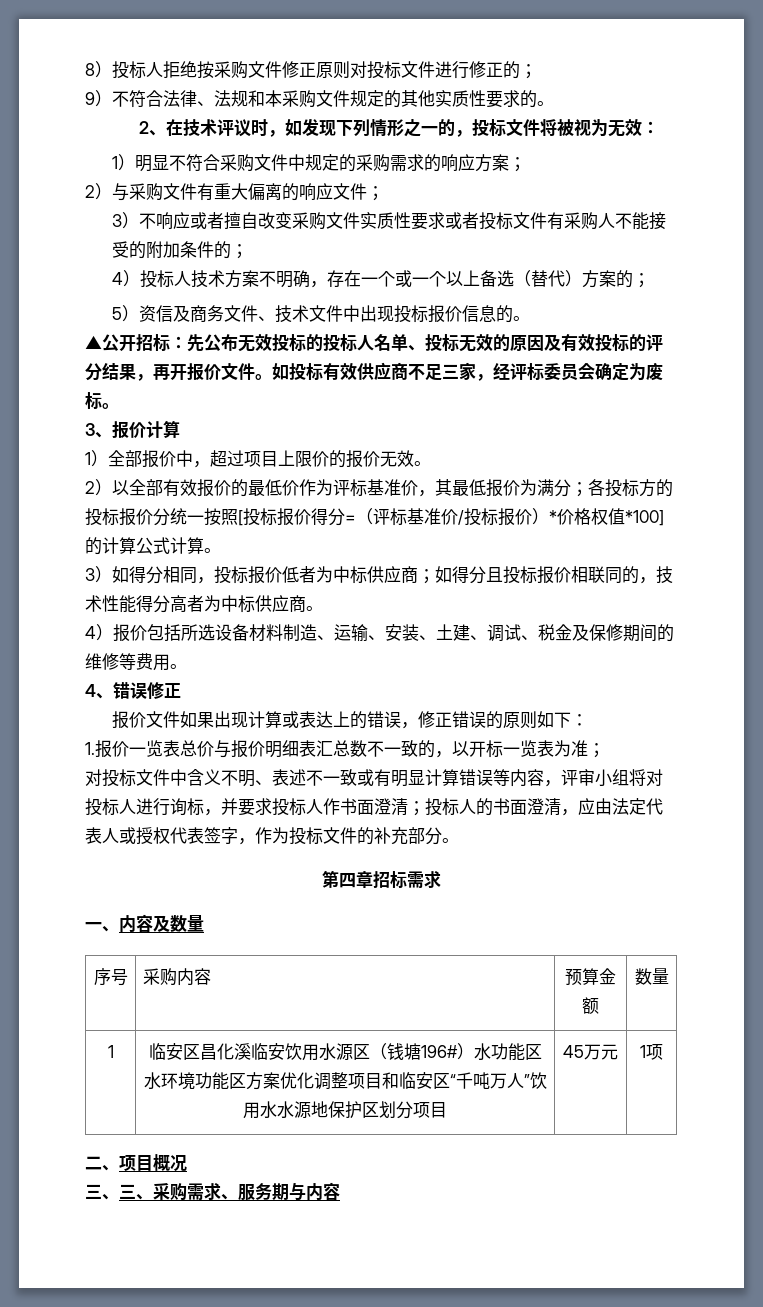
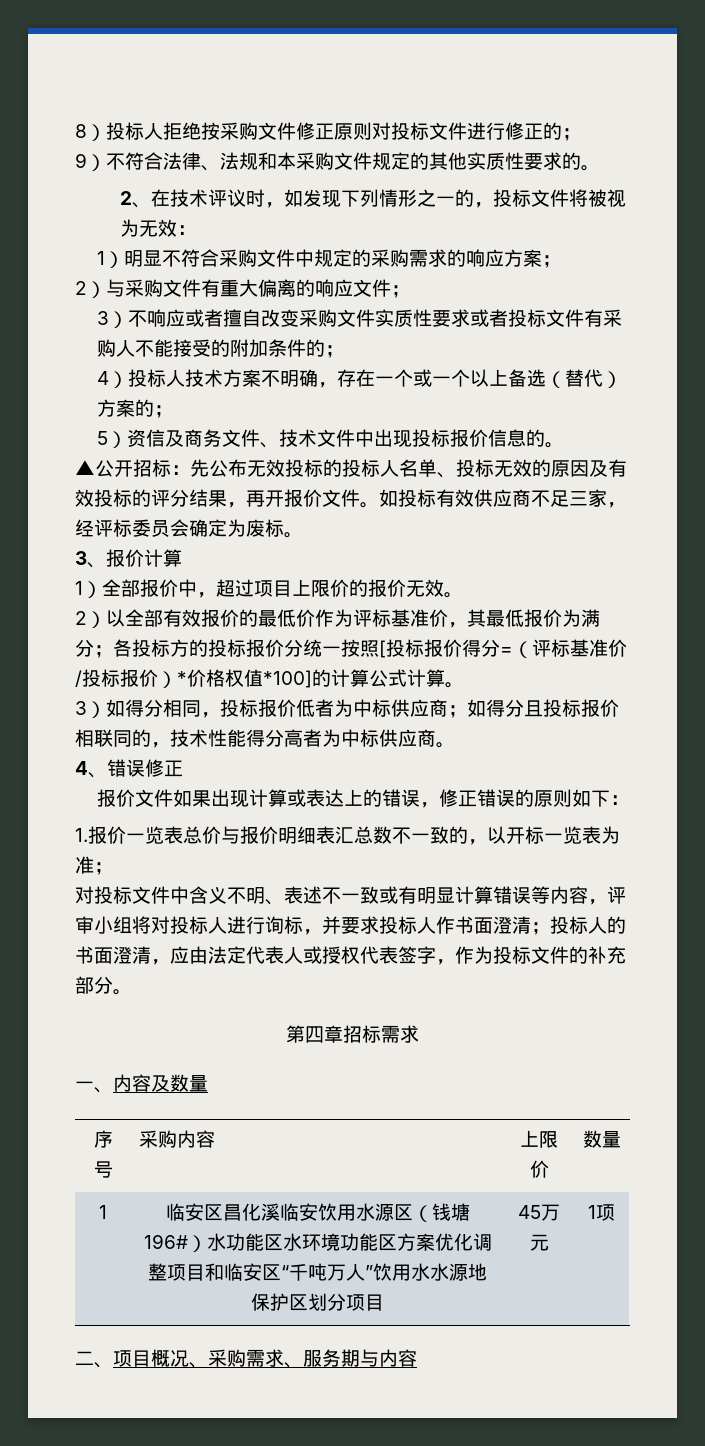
[85,624,674,642] [85,653,187,671] // 4）报价包括所选设备材料制造、运输、安装、土建、调试、税金及保修期间的维修等费用。 -> (455, 745) none
[565,968,616,986] [582,997,599,1014] 预算金额 -> [520,1130,558,1148] [529,1160,549,1178] 上限价
[85,1184,136,1200] // 三、三 -> (189, 1358) none

